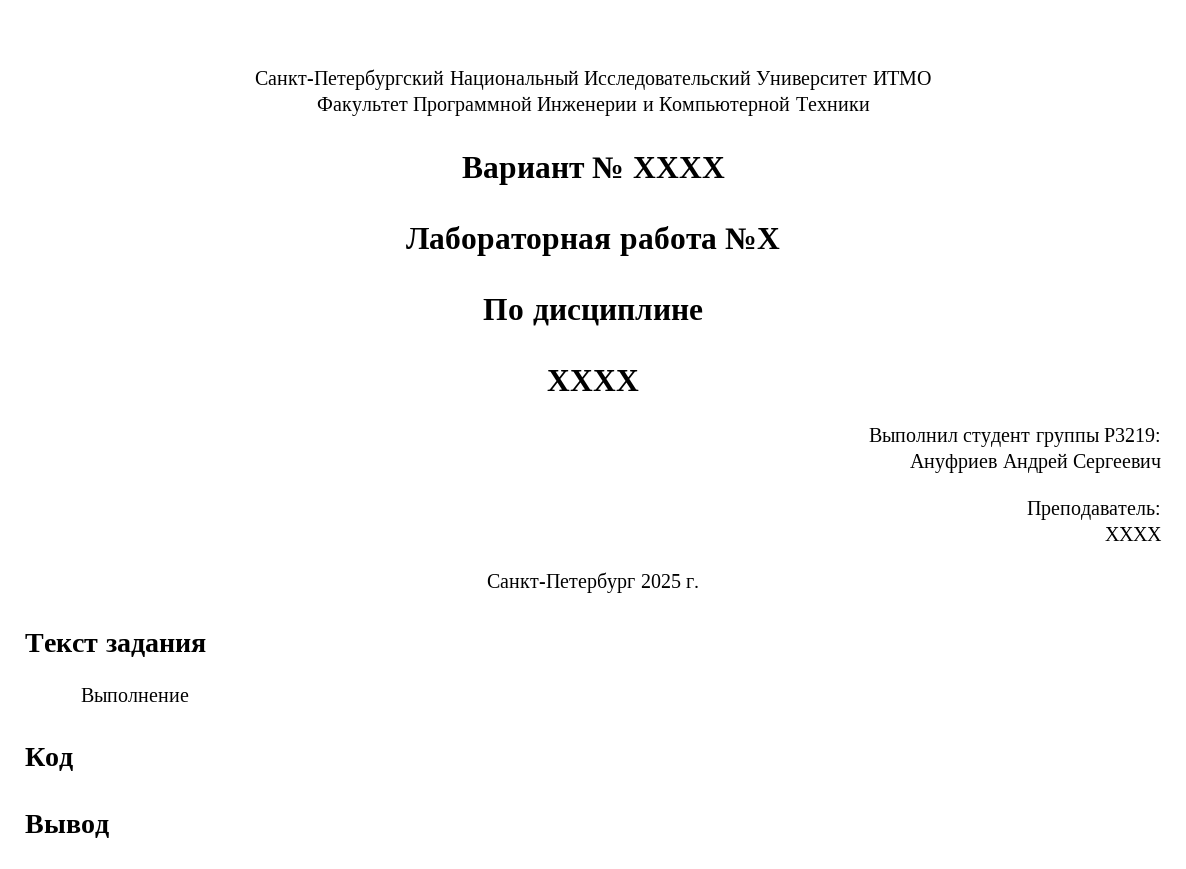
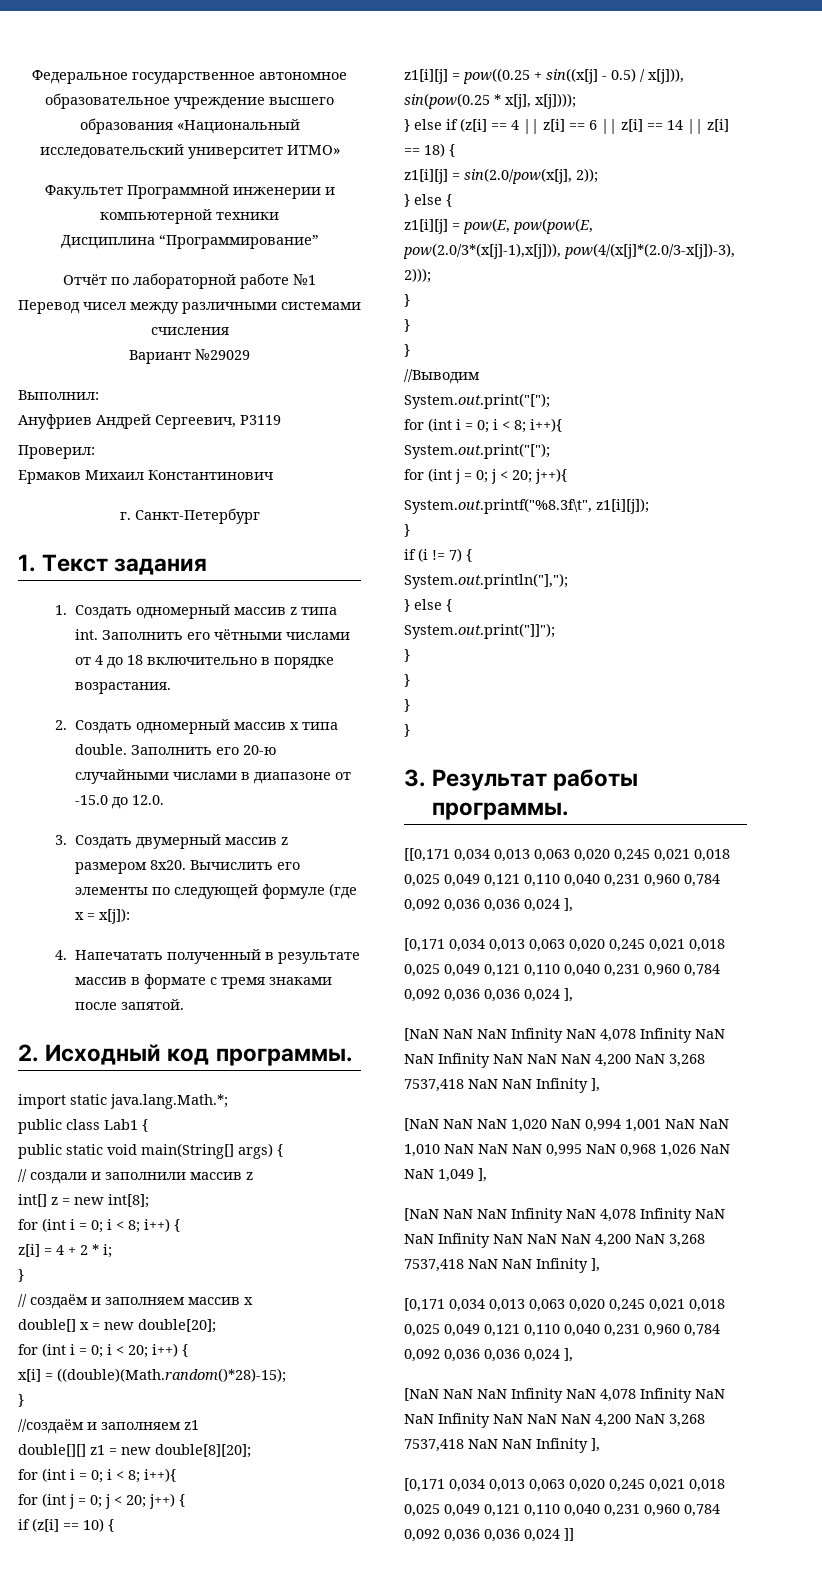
[255,69,931,90] [316,96,870,116] [461,157,725,185] [405,226,781,256] [483,299,703,326] [547,370,639,391] [868,428,1161,447] [910,453,1161,473] [1027,501,1161,520] [1105,527,1162,541] Санкт-Петербургский Национальный Исследовательский Университет ИТМО // Факультет Программной Инженерии и Компьютерной Техники // Вариант № XXXX // Лабораторная работа №X // По дисциплине // XXXX // Выполнил студент группы P3219: // Ануфриев Андрей Сергеевич // Преподаватель: // XXXX // -> [32,70,347,84] [45,93,334,109] [79,118,300,134] [39,144,340,159] [44,184,335,199] [100,209,279,224] [60,234,319,249] [63,273,316,289] [18,300,361,314] [150,327,229,335] [129,349,250,364] [18,390,99,400] [18,414,281,429] [18,445,95,459] [18,470,273,484] [119,512,131,520] Федеральное государственное автономное образовательное учреждение высшего образования «Национальный исследовательский университет ИТМО» // Факультет Программной инженерии и компьютерной техники // Дисциплина “Программирование” // Отчёт по лабораторной работе №1 // Перевод чисел между различными системами счисления // Вариант №29029 // Выполнил: // Ануфриев Андрей Сергеевич, Р3119 // Проверил: // Ермаков Михаил Константинович // г.
[640,574,699,588] 2025 г. // -> [18,554,35,572] // 1.
[81,688,190,702] [25,748,73,771] [25,815,109,838] Выполнение // Код // Вывод -> [55,604,337,619] [74,629,350,640] [74,655,334,669] [74,682,171,694] [55,719,338,734] [74,744,276,755] [74,769,351,784] [74,795,164,809] [55,834,288,849] [74,860,300,874] [74,883,357,899] [74,908,130,924] [55,949,360,964] [74,974,332,989] [74,999,184,1010] [18,1044,352,1066] [18,1094,228,1109] [18,1119,148,1134] [18,1143,283,1159] [18,1169,253,1184] [18,1194,149,1208] [18,1218,180,1233] [18,1244,112,1258] [18,1269,24,1282] [18,1294,253,1309] [18,1319,216,1333] [18,1343,188,1358] [18,1368,286,1383] [18,1394,24,1407] [18,1419,199,1434] [18,1444,251,1458] [18,1468,176,1483] [18,1493,185,1509] [18,1518,114,1532] [404,68,684,84] [404,93,576,109] [404,118,729,134] [404,143,455,157] [404,168,598,184] [404,194,452,207] [404,218,593,234] [403,243,735,259] [404,268,431,283] [404,294,410,307] [404,319,410,332] [404,344,410,357] [404,369,480,384] [404,393,550,409] [404,418,562,433] [404,443,550,459] [404,468,567,484] [404,498,649,514] [404,524,410,537] [404,548,472,562] [404,573,568,589] [404,599,452,612] [404,623,555,639] [404,649,410,662] [404,674,410,687] [404,699,410,712] [404,724,410,737] [404,769,639,791] [432,802,569,820] [404,848,730,862] [404,874,720,887] [404,898,573,912] [404,938,725,952] [404,964,720,977] [404,988,573,1002] [404,1028,725,1043] [404,1053,705,1068] [404,1078,600,1093] [404,1118,729,1132] [404,1144,730,1157] [404,1168,487,1182] [404,1208,725,1223] [404,1233,705,1248] [404,1258,600,1273] [404,1298,725,1312] [404,1324,720,1337] [404,1348,573,1362] [404,1388,725,1403] [404,1413,705,1428] [404,1438,600,1453] [404,1478,725,1492] [404,1504,720,1517] [404,1528,574,1542] 1. Создать одномерный массив z типа int. Заполнить его чётными числами от 4 до 18 включительно в порядке возрастания. // 2. Создать одномерный массив x типа double. Заполнить его 20-ю случайными числами в диапазоне от -15.0 до 12.0. // 3. Создать двумерный массив z размером 8x20. Вычислить его элементы по следующей формуле (где x = x[j]): // 4. Напечатать полученный в результате массив в формате с тремя знаками после запятой. // 2. Исходный код программы. // import static java.lang.Math.*; // public class Lab1 { // public static void main(String[] args) { // // создали и заполнили массив z // int[] z = new int[8]; // for (int i = 0; i < 8; i++) { // z[i] = 4 + 2 * i; // } // // создаём и заполняем массив x // double[] x = new double[20]; // for (int i = 0; i < 20; i++) { // x[i] = ((double)(Math.random()*28)-15); // } // //создаём и заполняем z1 // double[][] z1 = new double[8][20]; // for (int i = 0; i < 8; i++){ // for (int j = 0; j < 20; j++) { // if (z[i] == 10) { // z1[i][j] = pow((0.25 + sin((x[j] - 0.5) / x[j])), sin(pow(0.25 * x[j], x[j]))); // } else if (z[i] == 4 || z[i] == 6 || z[i] == 14 || z[i] == 18) { // z1[i][j] = sin(2.0/pow(x[j], 2)); // } else { // z1[i][j] = pow(E, pow(pow(E, pow(2.0/3*(x[j]-1),x[j])), pow(4/(x[j]*(2.0/3-x[j])-3), 2))); // } // } // } // //Выводим // System.out.print("["); // for (int i = 0; i < 8; i++){ // System.out.print("["); // for (int j = 0; j < 20; j++){ // System.out.printf("%8.3f\t", z1[i][j]); // } // if (i != 7) { // System.out.println("],"); // } else { // System.out.print("]]"); // } // } // } // } // 3. Результат работы программы. // [[0,171 0,034 0,013 0,063 0,020 0,245 0,021 0,018 0,025 0,049 0,121 0,110 0,040 0,231 0,960 0,784 0,092 0,036 0,036 0,024 ], // [0,171 0,034 0,013 0,063 0,020 0,245 0,021 0,018 0,025 0,049 0,121 0,110 0,040 0,231 0,960 0,784 0,092 0,036 0,036 0,024 ], // [NaN NaN NaN Infinity NaN 4,078 Infinity NaN NaN Infinity NaN NaN NaN 4,200 NaN 3,268 7537,418 NaN NaN Infinity ], // [NaN NaN NaN 1,020 NaN 0,994 1,001 NaN NaN 1,010 NaN NaN NaN 0,995 NaN 0,968 1,026 NaN NaN 1,049 ], // [NaN NaN NaN Infinity NaN 4,078 Infinity NaN NaN Infinity NaN NaN NaN 4,200 NaN 3,268 7537,418 NaN NaN Infinity ], // [0,171 0,034 0,013 0,063 0,020 0,245 0,021 0,018 0,025 0,049 0,121 0,110 0,040 0,231 0,960 0,784 0,092 0,036 0,036 0,024 ], // [NaN NaN NaN Infinity NaN 4,078 Infinity NaN NaN Infinity NaN NaN NaN 4,200 NaN 3,268 7537,418 NaN NaN Infinity ], // [0,171 0,034 0,013 0,063 0,020 0,245 0,021 0,018 0,025 0,049 0,121 0,110 0,040 0,231 0,960 0,784 0,092 0,036 0,036 0,024 ]]

